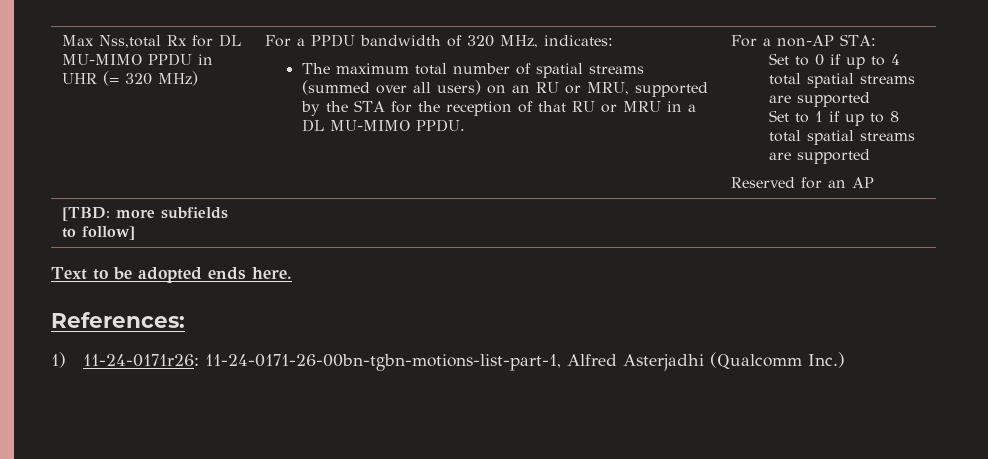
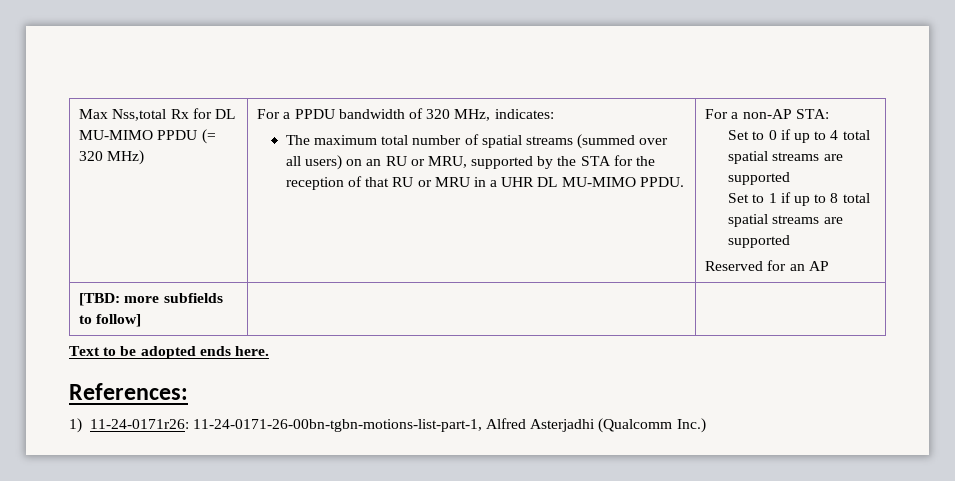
[198,54,214,65] [62,73,98,84] in UHR -> (198, 135) none
(696, 108) none -> [501,177,535,187] UHR

